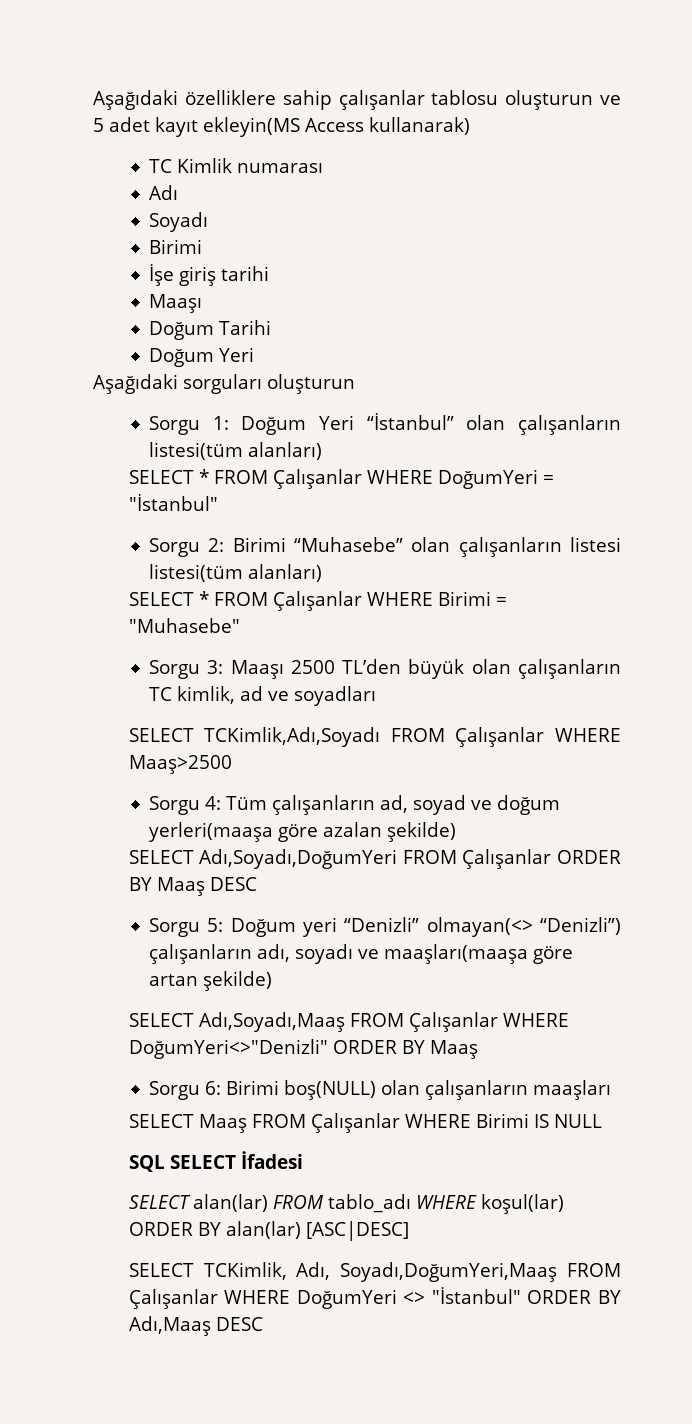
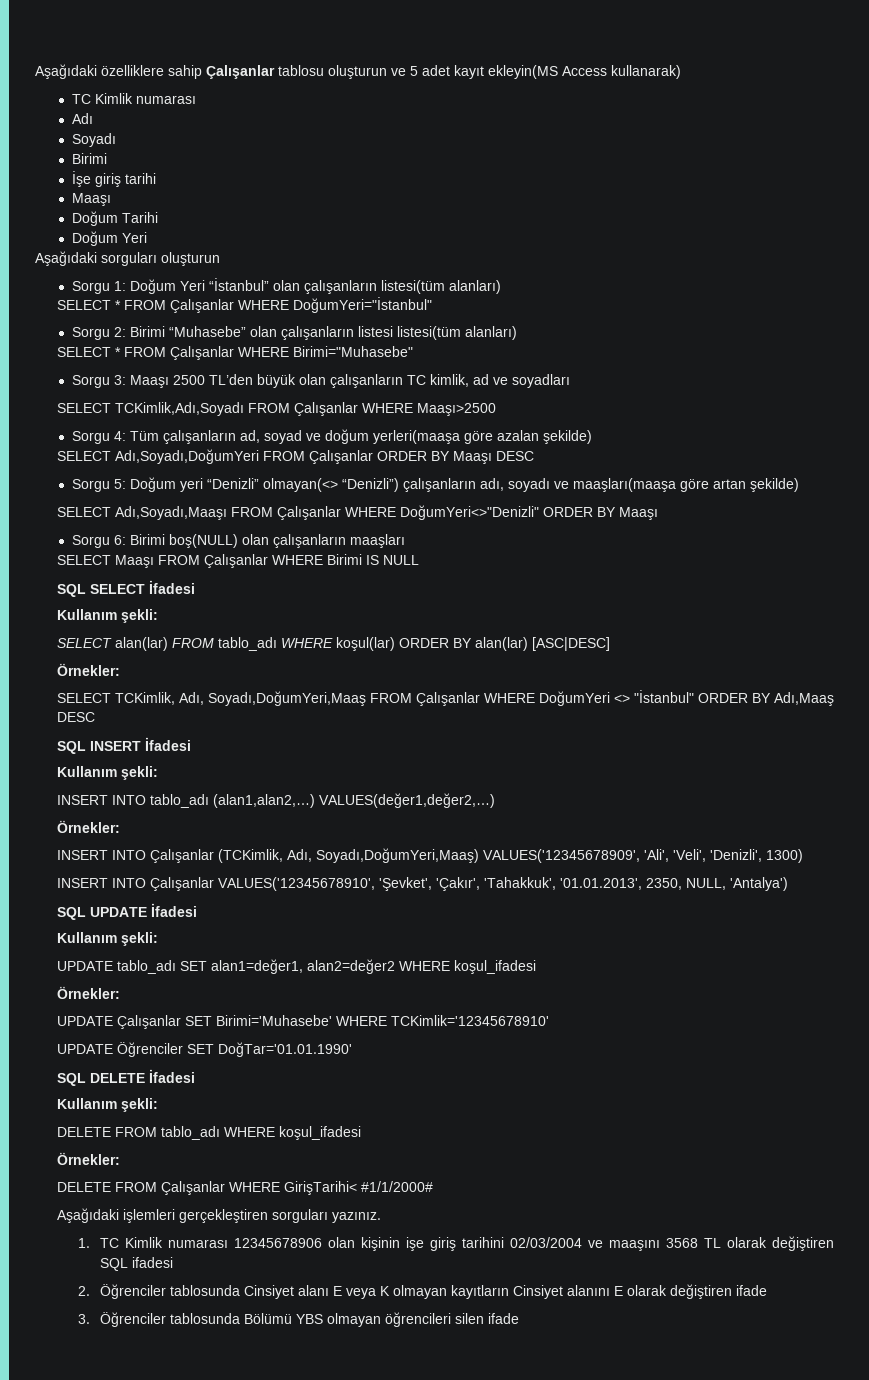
[338,90,425,110] çalışanlar -> [206,65,275,79] Çalışanlar
[437,469,554,489] [128,494,218,511] DoğumYeri = "İstanbul" -> [292,297,432,313] DoğumYeri="İstanbul"
[437,591,507,606] [128,618,240,633] Birimi = "Muhasebe" -> [292,346,413,357] Birimi="Muhasebe"
[128,755,232,774] Maaş>2500 -> [416,403,496,416] Maaşı>2500
[156,877,205,896] Maaş -> [452,451,492,464] Maaşı
[198,1012,345,1032] Adı,Soyadı,Maaş -> [114,506,227,520] Adı,Soyadı,Maaşı
[429,1040,478,1059] Maaş -> [618,507,658,520] Maaşı
[198,1114,247,1133] Maaş -> [114,555,154,568] Maaşı
(303, 1160) none -> [56,609,158,623] // Kullanım şekli:
(409, 1231) none -> [56,663,120,676] // Örnekler:
(263, 1324) none -> [56,737,191,754] [56,766,158,780] [56,793,495,808] [56,820,120,833] [56,848,803,863] [56,877,788,891] [56,903,197,920] [56,932,158,946] [56,959,536,974] [56,986,120,999] [56,1015,549,1029] [56,1042,352,1057] [56,1069,195,1086] [56,1098,158,1112] [56,1126,361,1140] [56,1152,120,1165] [56,1181,433,1195] [56,1208,381,1223] [78,1236,834,1251] [99,1257,173,1271] [78,1284,767,1299] [78,1312,519,1327] // SQL INSERT İfadesi // Kullanım şekli: // INSERT INTO tablo_adı (alan1,alan2,…) VALUES(değer1,değer2,…) // Örnekler: // INSERT INTO Çalışanlar (TCKimlik, Adı, Soyadı,DoğumYeri,Maaş) VALUES('12345678909', 'Ali', 'Veli', 'Denizli', 1300) // INSERT INTO Çalışanlar VALUES('12345678910', 'Şevket', 'Çakır', 'Tahakkuk', '01.01.2013', 2350, NULL, 'Antalya') // SQL UPDATE İfadesi // Kullanım şekli: // UPDATE tablo_adı SET alan1=değer1, alan2=değer2 WHERE koşul_ifadesi // Örnekler: // UPDATE Çalışanlar SET Birimi='Muhasebe' WHERE TCKimlik='12345678910' // UPDATE Öğrenciler SET DoğTar='01.01.1990' // SQL DELETE İfadesi // Kullanım şekli: // DELETE FROM tablo_adı WHERE koşul_ifadesi // Örnekler: // DELETE FROM Çalışanlar WHERE GirişTarihi< #1/1/2000# // Aşağıdaki işlemleri gerçekleştiren sorguları yazınız. // 1. TC Kimlik numarası 12345678906 olan kişinin işe giriş tarihini 02/03/2004 ve maaşını 3568 TL olarak değiştiren SQL ifadesi // 2. Öğrenciler tablosunda Cinsiyet alanı E veya K olmayan kayıtların Cinsiyet alanını E olarak değiştiren ifade // 3. Öğrenciler tablosunda Bölümü YBS olmayan öğrencileri silen ifade

